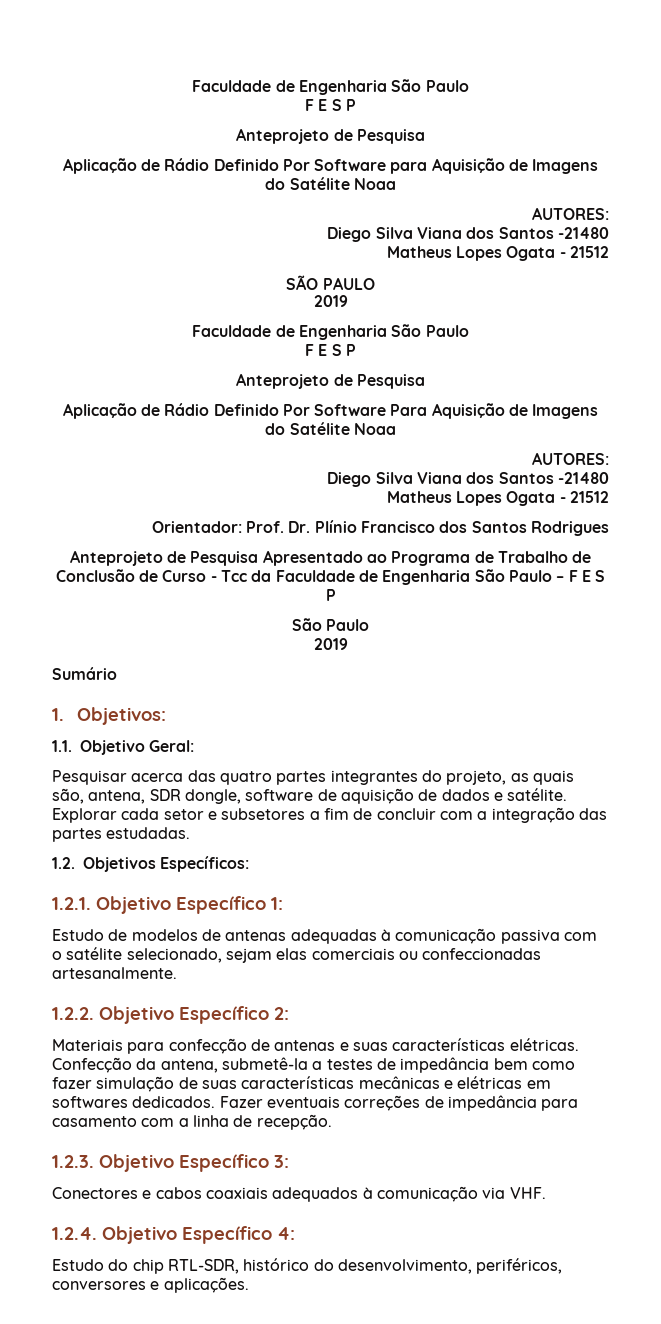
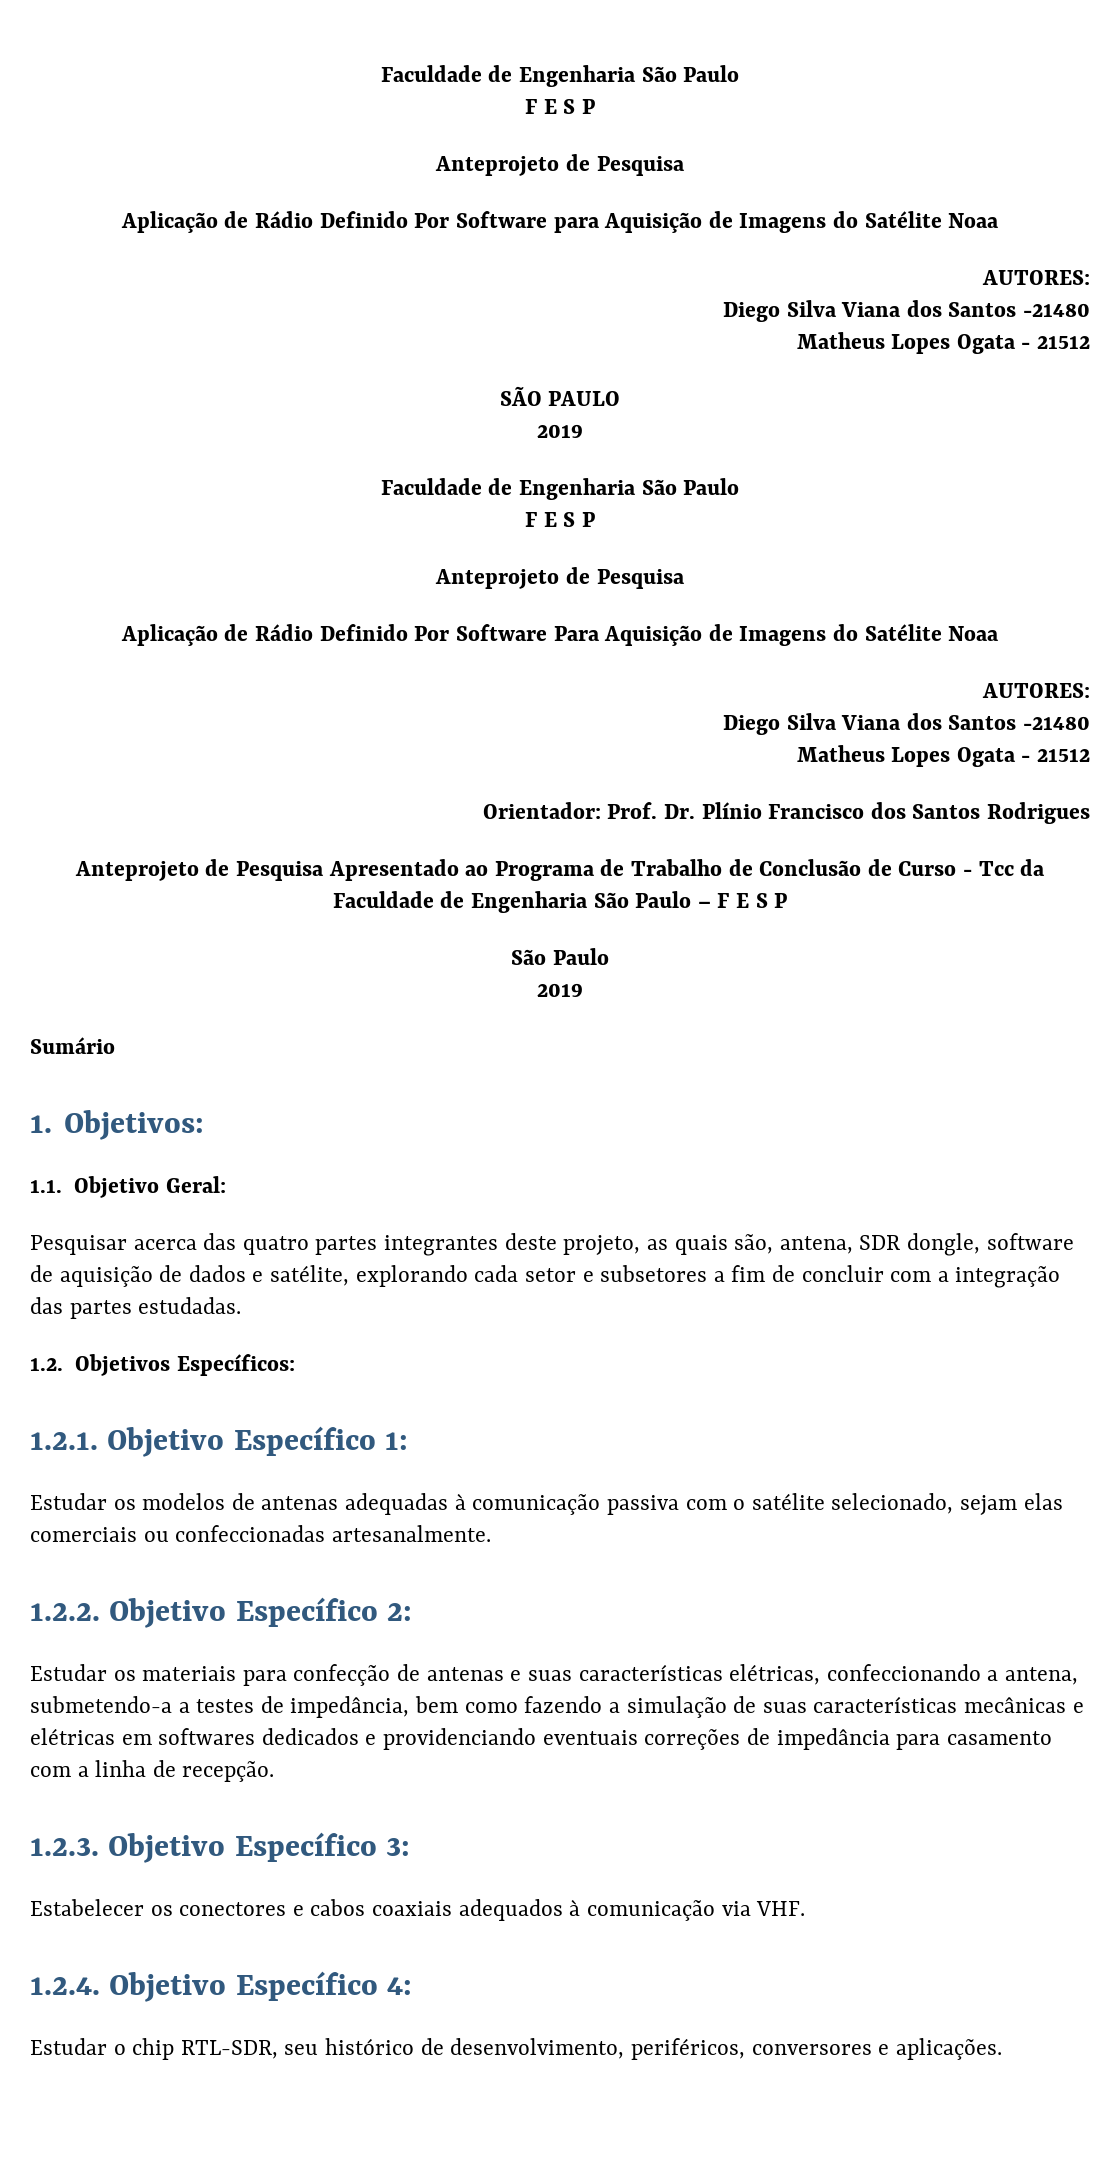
[421,770,442,782] do -> [504,1233,557,1250] deste
[507,788,568,801] [52,808,117,823] satélite. Explorar -> [270,1265,468,1287] satélite, explorando
[52,929,128,941] Estudo de -> [30,1493,136,1510] Estudar os
[52,1039,123,1051] Materiais -> [30,1664,237,1681] Estudar os materiais
[509,1038,579,1051] [52,1057,308,1073] elétricas. Confecção da antena, submetê-la -> [729,1664,1078,1685] [30,1696,172,1713] elétricas, confeccionando a antena, submetendo-a
[400,1057,490,1073] impedância -> [290,1696,410,1718] impedância,
[52,1077,92,1089] fazer -> [524,1696,620,1713] fazendo a
[132,1096,263,1108] dedicados. Fazer -> [261,1728,537,1750] dedicados e providenciando
[52,1187,138,1199] Conectores -> [30,1899,287,1916] Estabelecer os conectores
[52,1258,334,1274] Estudo do chip RTL-SDR, histórico do -> [30,2038,444,2060] Estudar o chip RTL-SDR, seu histórico de

